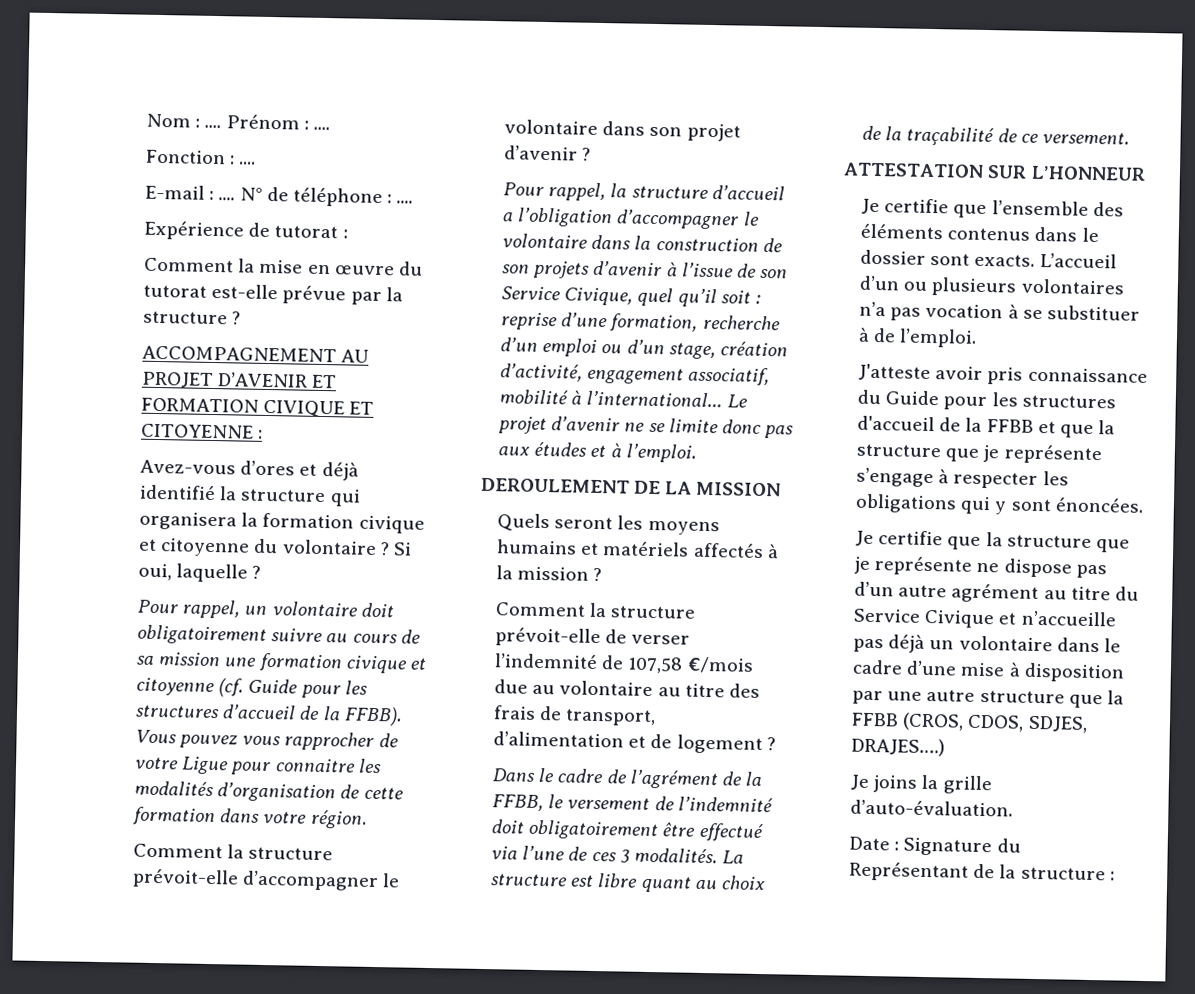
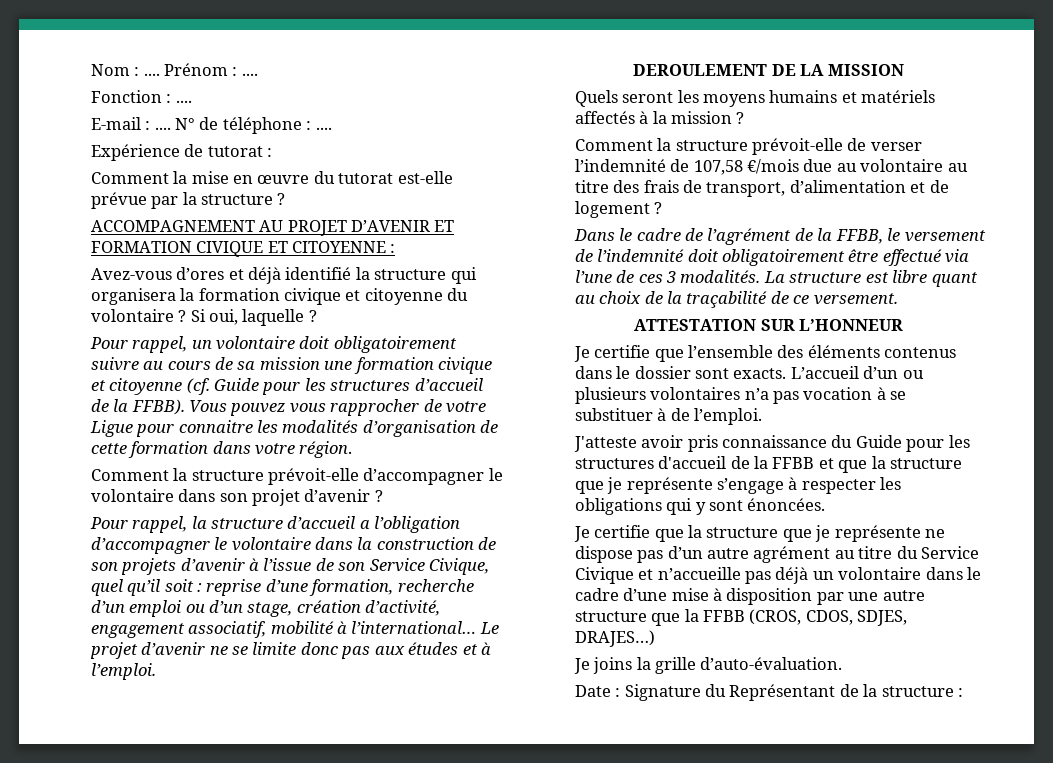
[851,737,946,757] DRAJES….) -> [574,630,655,647] DRAJES…)

